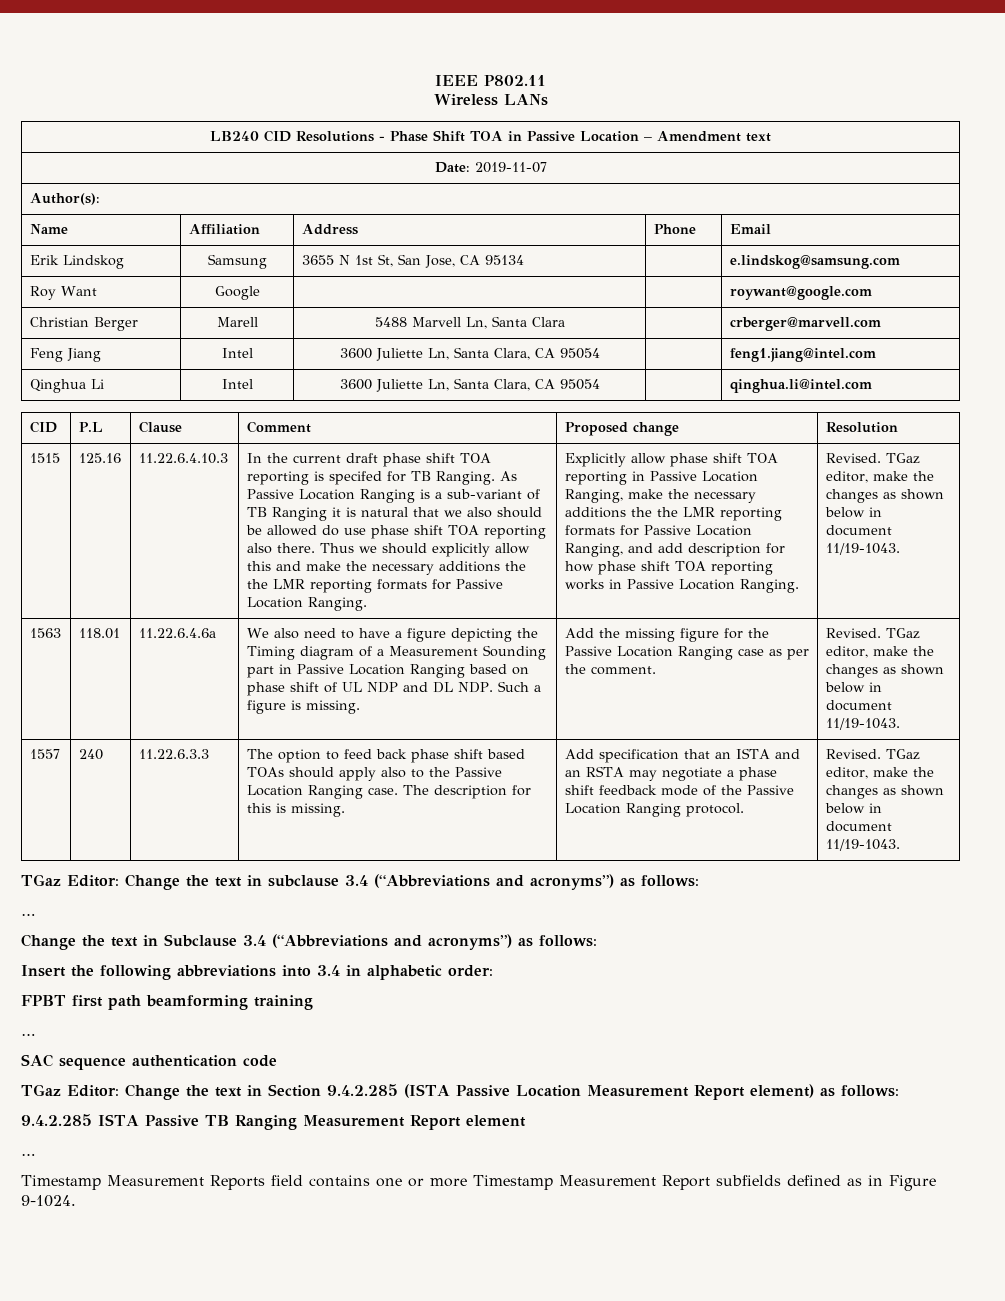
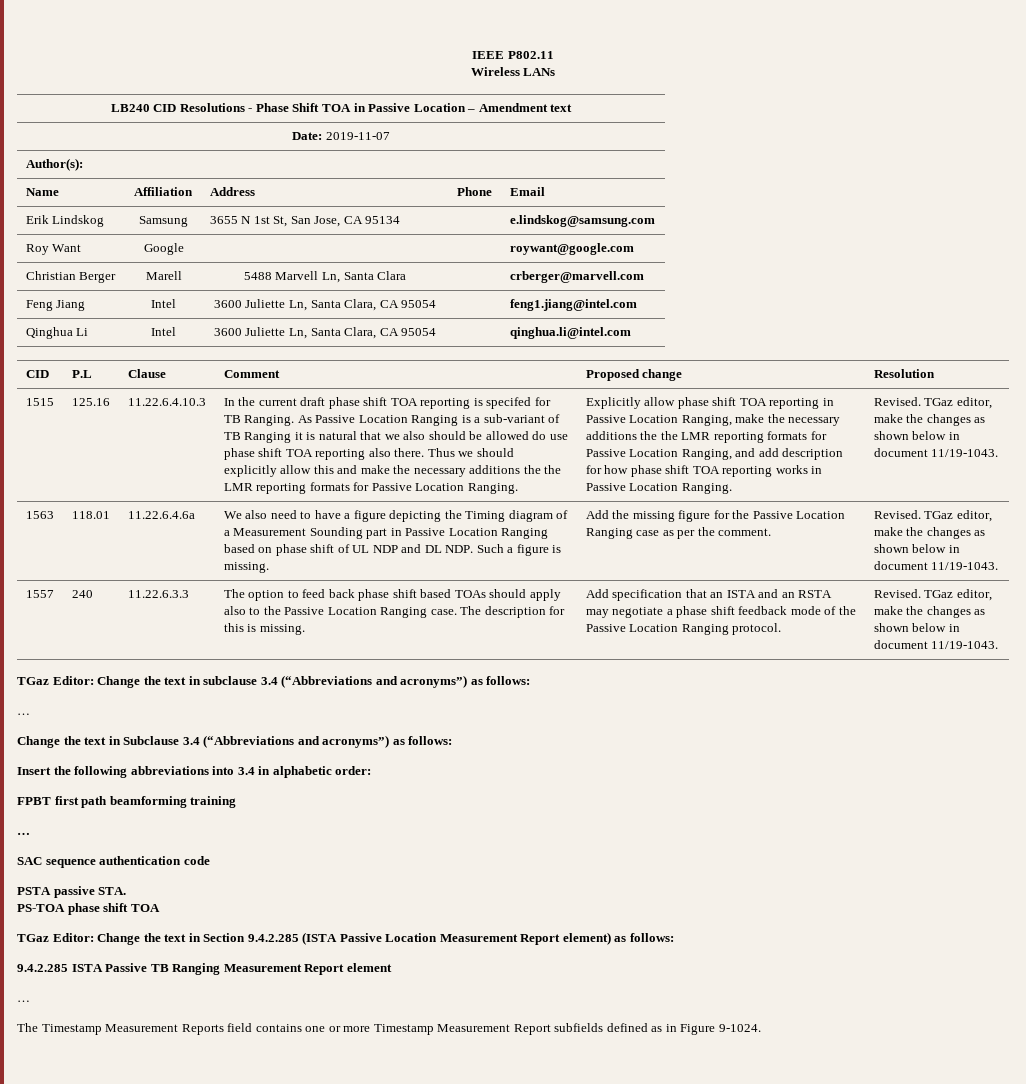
(277, 1061) none -> [17,886,127,898] [17,903,160,915] // PSTA passive STA. // PS-TOA phase shift TOA
(35, 1154) none -> [17,1023,38,1032] The

